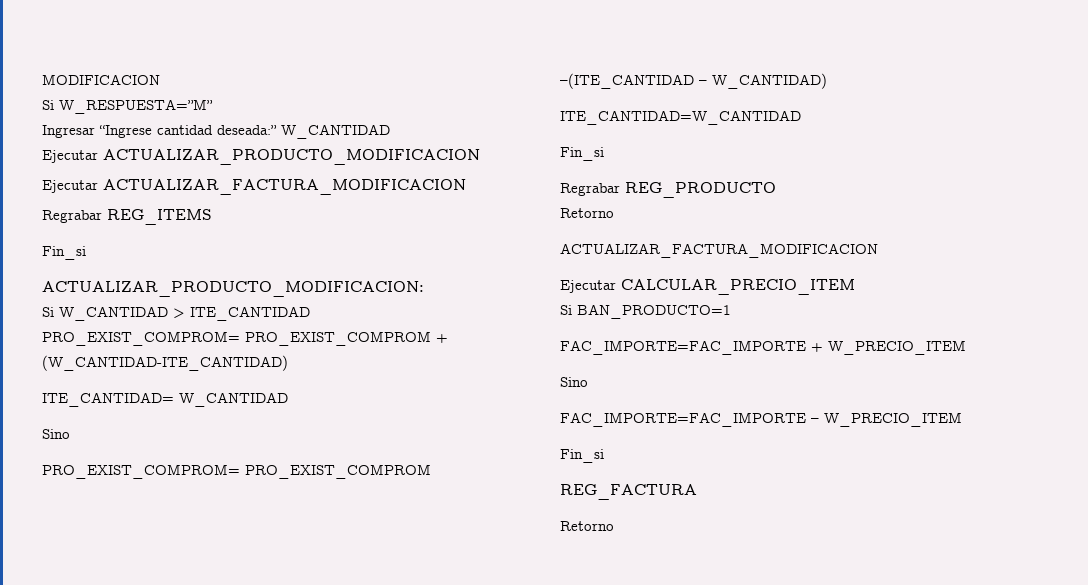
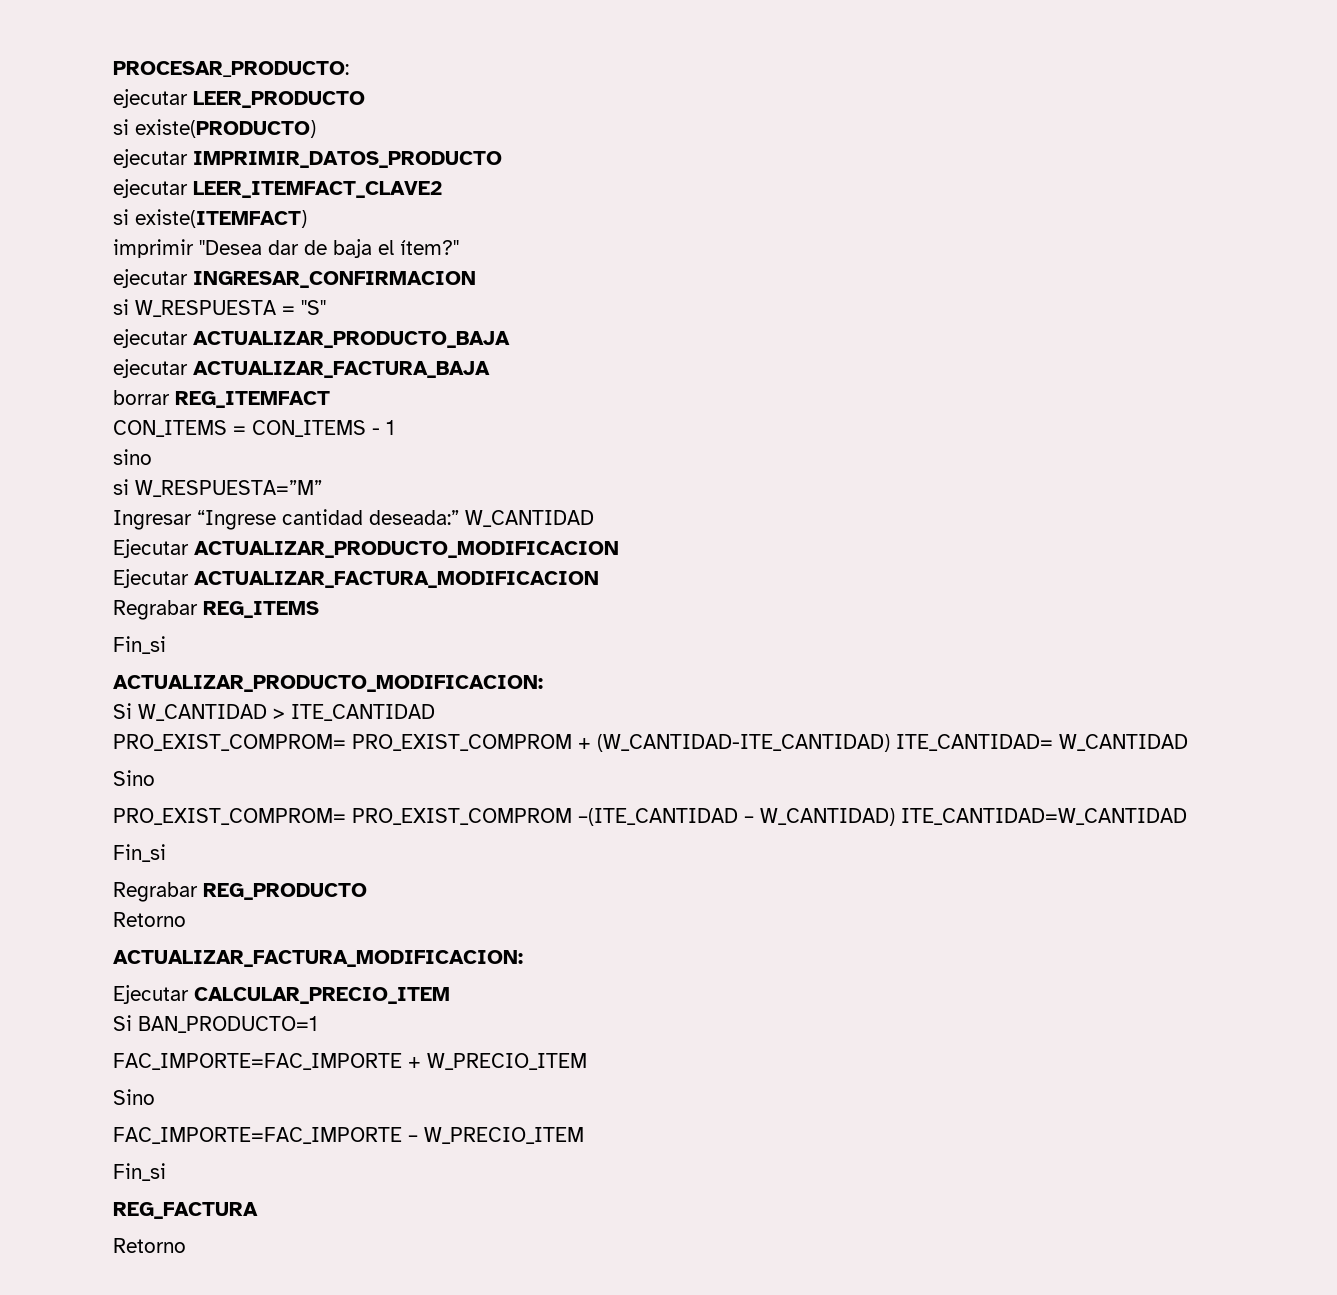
[42,74,160,85] [42,100,54,110] MODIFICACION // Si -> [113,61,349,77] [113,89,365,108] [113,119,316,138] [113,149,502,168] [113,179,442,198] [113,209,307,228] [113,239,459,258] [113,269,476,288] [113,299,326,317] [113,329,510,348] [113,359,490,378] [113,390,330,408] [113,420,394,437] [113,449,152,465] [113,479,129,495] PROCESAR_PRODUCTO: // ejecutar LEER_PRODUCTO // si existe(PRODUCTO) // ejecutar IMPRIMIR_DATOS_PRODUCTO // ejecutar LEER_ITEMFACT_CLAVE2 // si existe(ITEMFACT) // imprimir "Desea dar de baja el ítem?" // ejecutar INGRESAR_CONFIRMACION // si W_RESPUESTA = "S" // ejecutar ACTUALIZAR_PRODUCTO_BAJA // ejecutar ACTUALIZAR_FACTURA_BAJA // borrar REG_ITEMFACT // CON_ITEMS = CON_ITEMS - 1 // sino // si
(288, 363) // -> (890, 743) none
(827, 81) // -> (895, 817) none
[560,243,878,258] ACTUALIZAR_FACTURA_MODIFICACION -> [113,950,523,967] ACTUALIZAR_FACTURA_MODIFICACION:

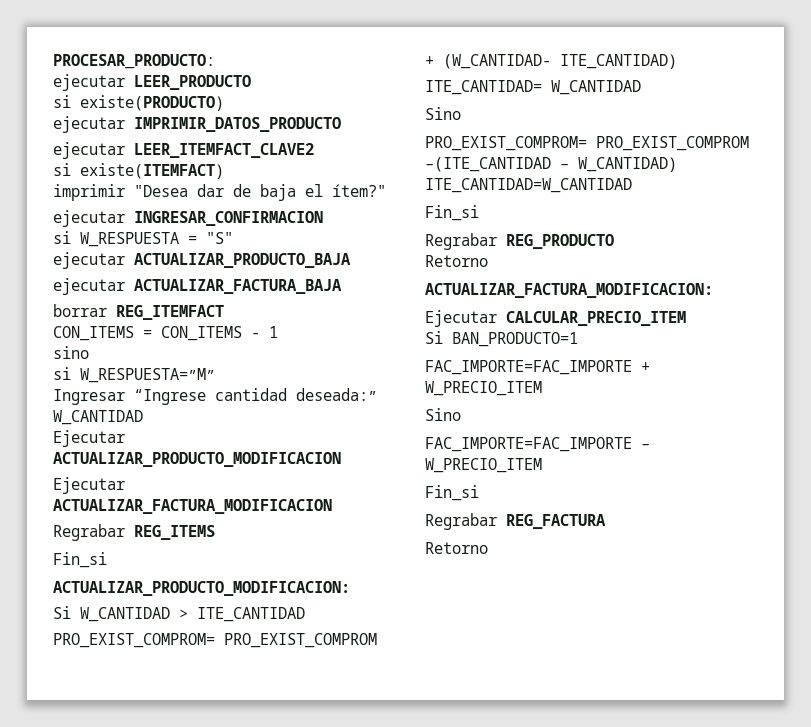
[597,734,890,752] (W_CANTIDAD-ITE_CANTIDAD) -> [443,54,677,69] (W_CANTIDAD- ITE_CANTIDAD) //
(166, 1172) none -> [425,513,497,530] Regrabar

